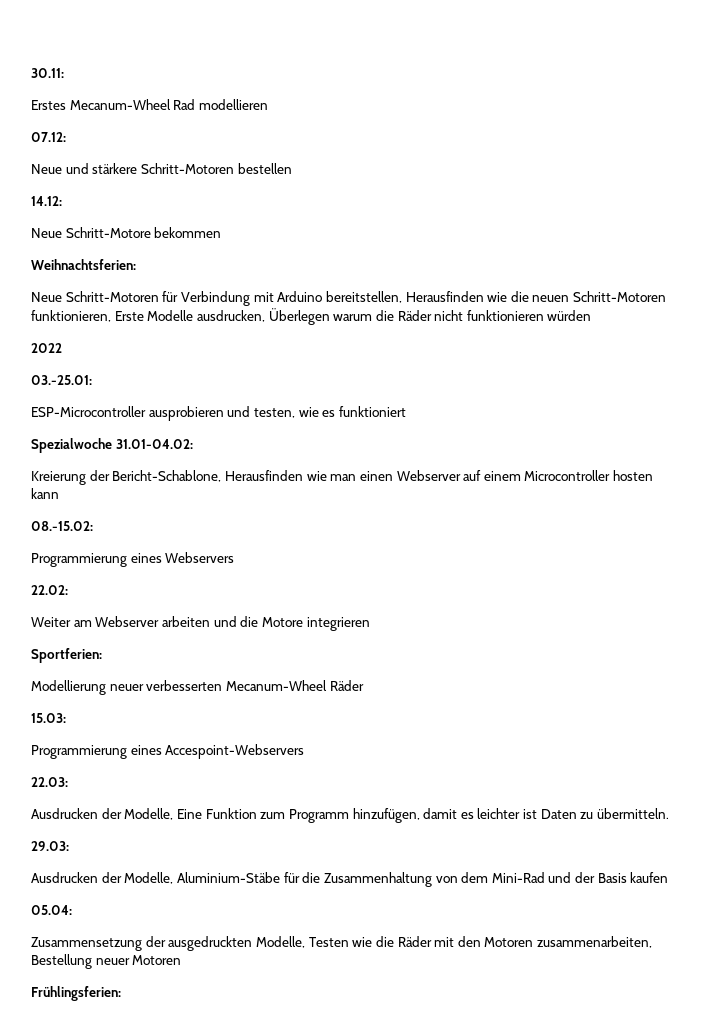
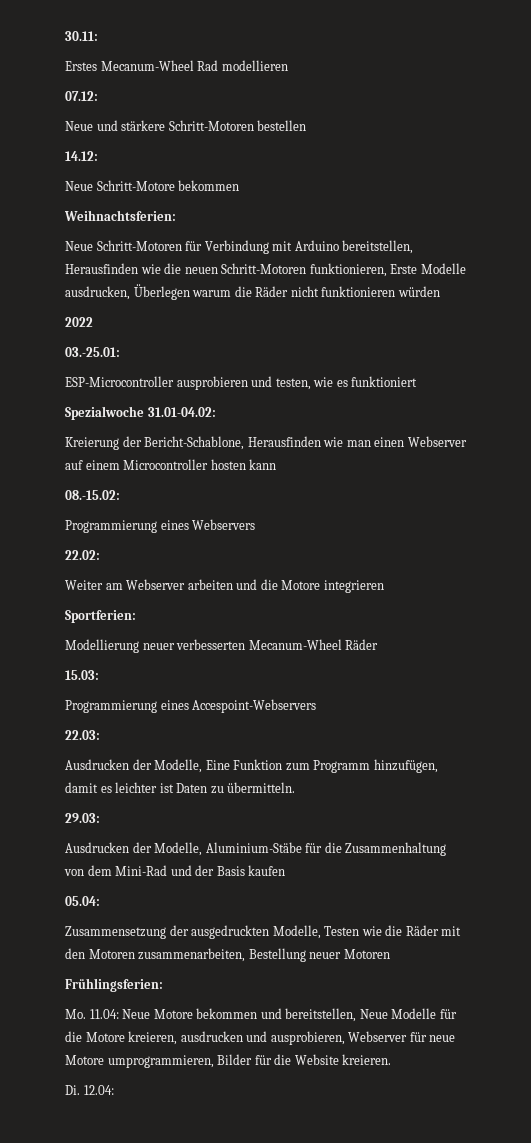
(121, 993) none -> [65,1008,457,1022] [65,1031,456,1045] [65,1054,392,1068] [65,1085,114,1095] // Mo. 11.04: Neue Motore bekommen und bereitstellen, Neue Modelle für die Motore kreieren, ausdrucken und ausprobieren, Webserver für neue Motore umprogrammieren, Bilder für die Website kreieren. // Di. 12.04:

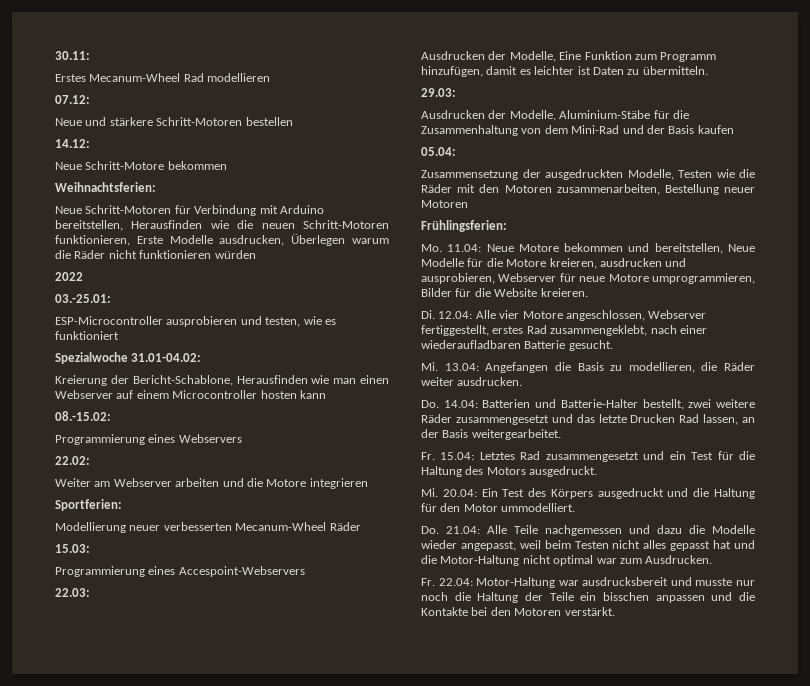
(114, 1090) none -> [475,310,707,321] [421,325,707,336] [421,340,613,351] [421,362,755,373] [421,377,523,386] [421,399,755,410] [421,414,755,425] [421,429,561,440] [421,451,755,462] [421,466,598,477] [421,488,755,499] [421,503,576,512] [421,525,755,536] [421,540,755,551] [421,555,713,566] [421,577,755,588] [421,592,755,603] [421,607,615,616] Alle vier Motore angeschlossen, Webserver fertiggestellt, erstes Rad zusammengeklebt, nach einer wiederaufladbaren Batterie gesucht. // Mi. 13.04: Angefangen die Basis zu modellieren, die Räder weiter ausdrucken. // Do. 14.04: Batterien und Batterie-Halter bestellt, zwei weitere Räder zusammengesetzt und das letzte Drucken Rad lassen, an der Basis weitergearbeitet. // Fr. 15.04: Letztes Rad zusammengesetzt und ein Test für die Haltung des Motors ausgedruckt. // Mi. 20.04: Ein Test des Körpers ausgedruckt und die Haltung für den Motor ummodelliert. // Do. 21.04: Alle Teile nachgemessen und dazu die Modelle wieder angepasst, weil beim Testen nicht alles gepasst hat und die Motor-Haltung nicht optimal war zum Ausdrucken. // Fr. 22.04: Motor-Haltung war ausdrucksbereit und musste nur noch die Haltung der Teile ein bisschen anpassen und die Kontakte bei den Motoren verstärkt.

